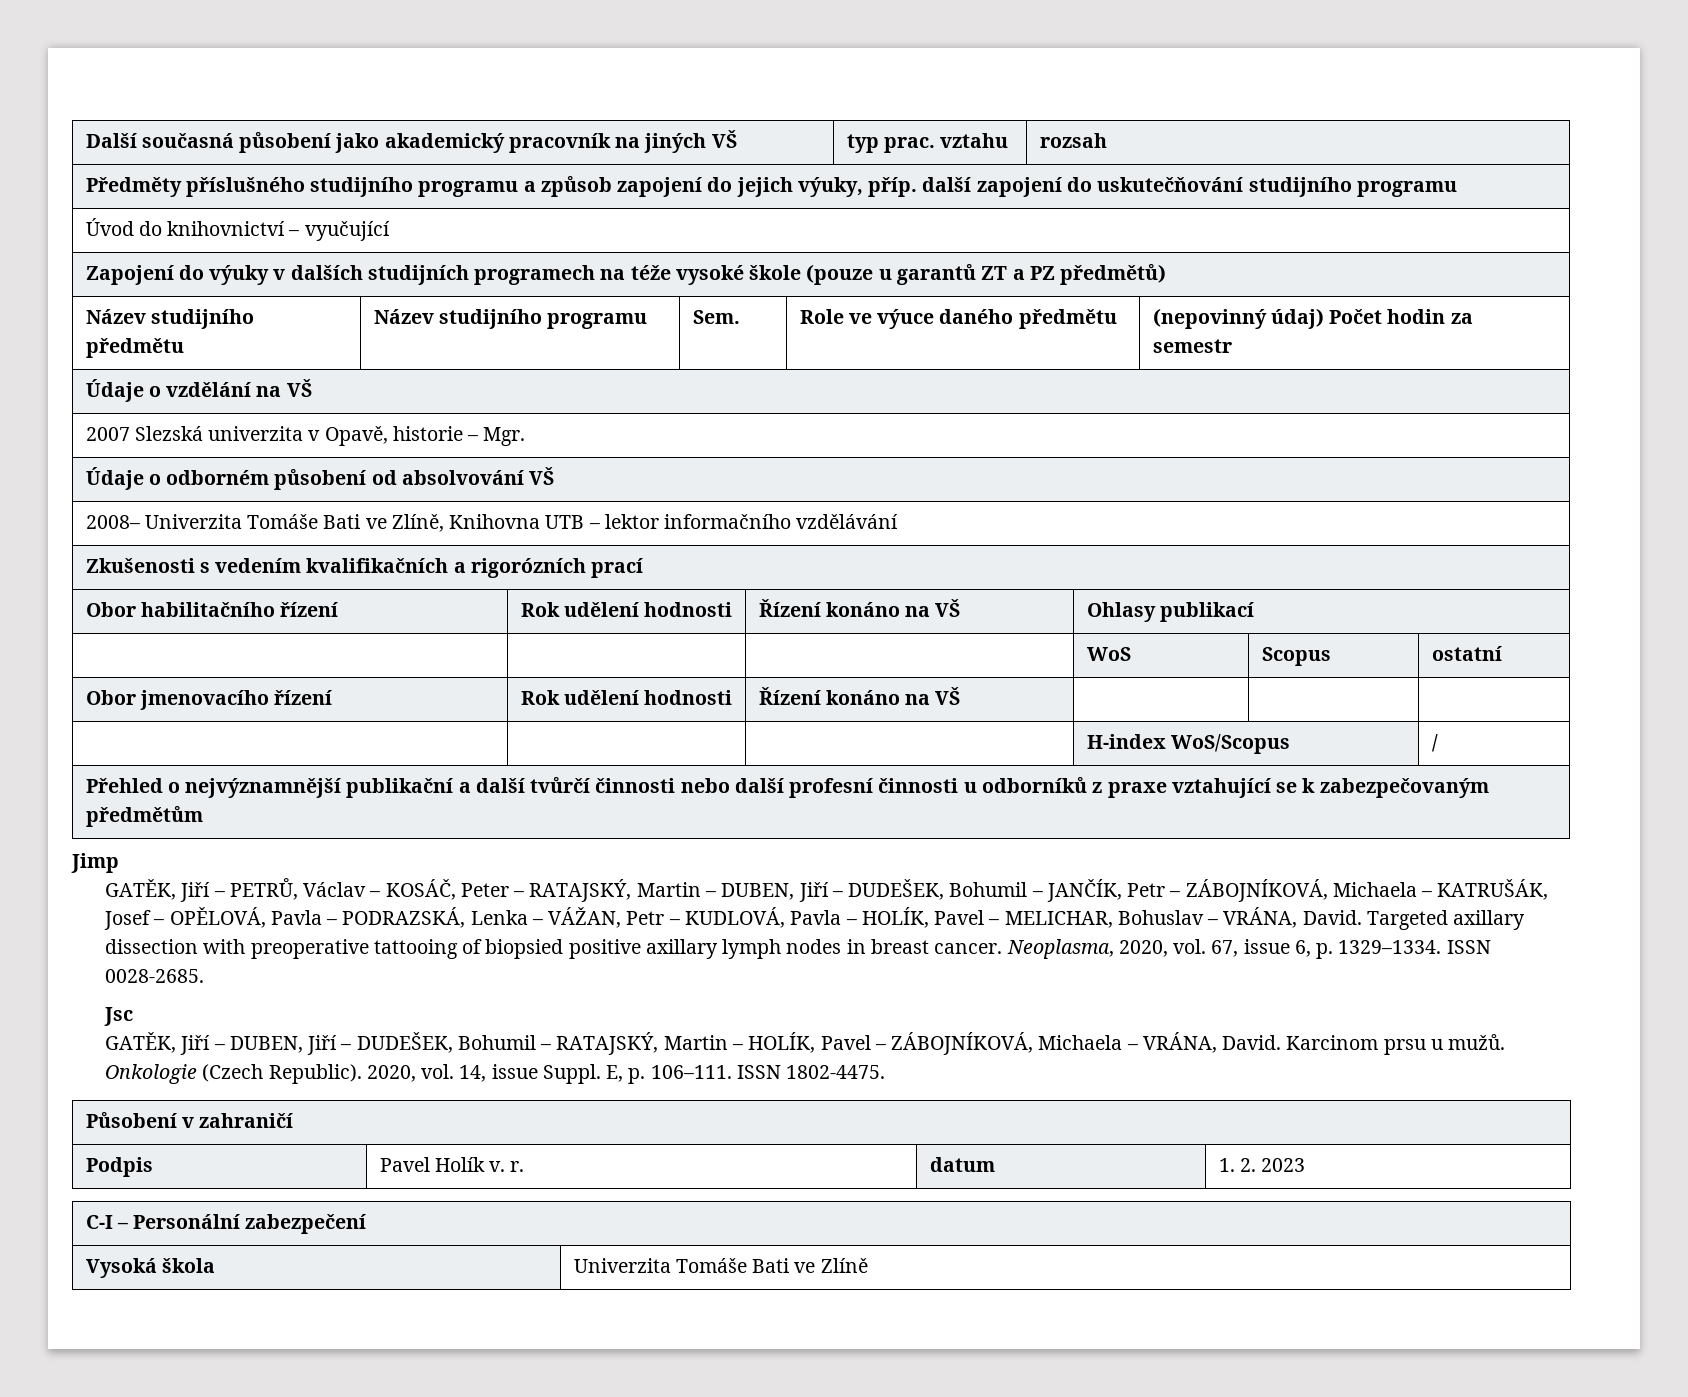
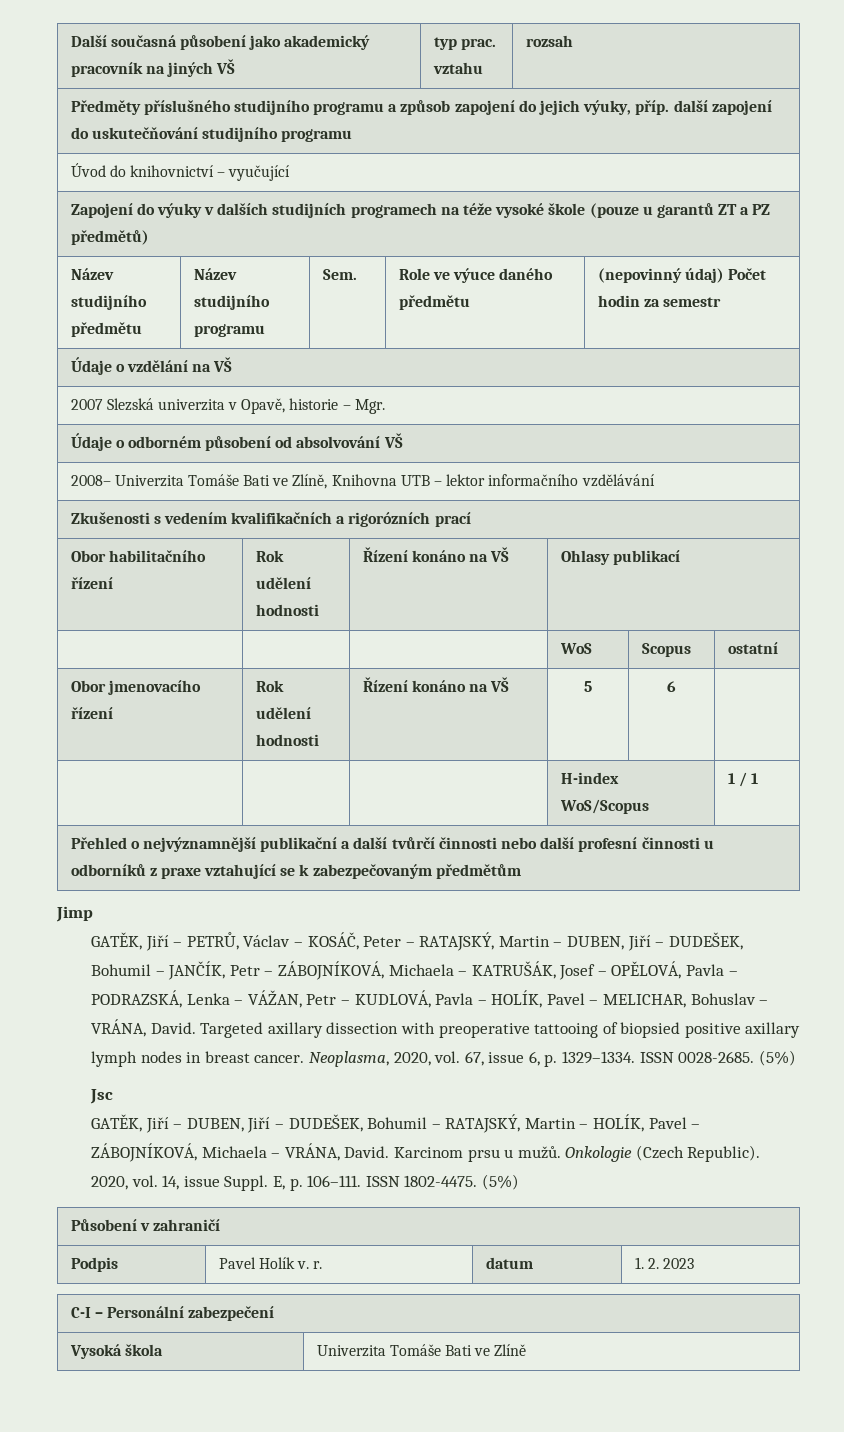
(961, 696) | -> [584,681,592,692] [667,681,676,692] 5 | 6
(1290, 744) none -> [727,773,735,784] 1
(1438, 743) none -> [750,773,758,784] 1
(205, 976) none -> [758,1050,796,1066] (5%)
(886, 1072) none -> [481,1174,519,1190] (5%)

